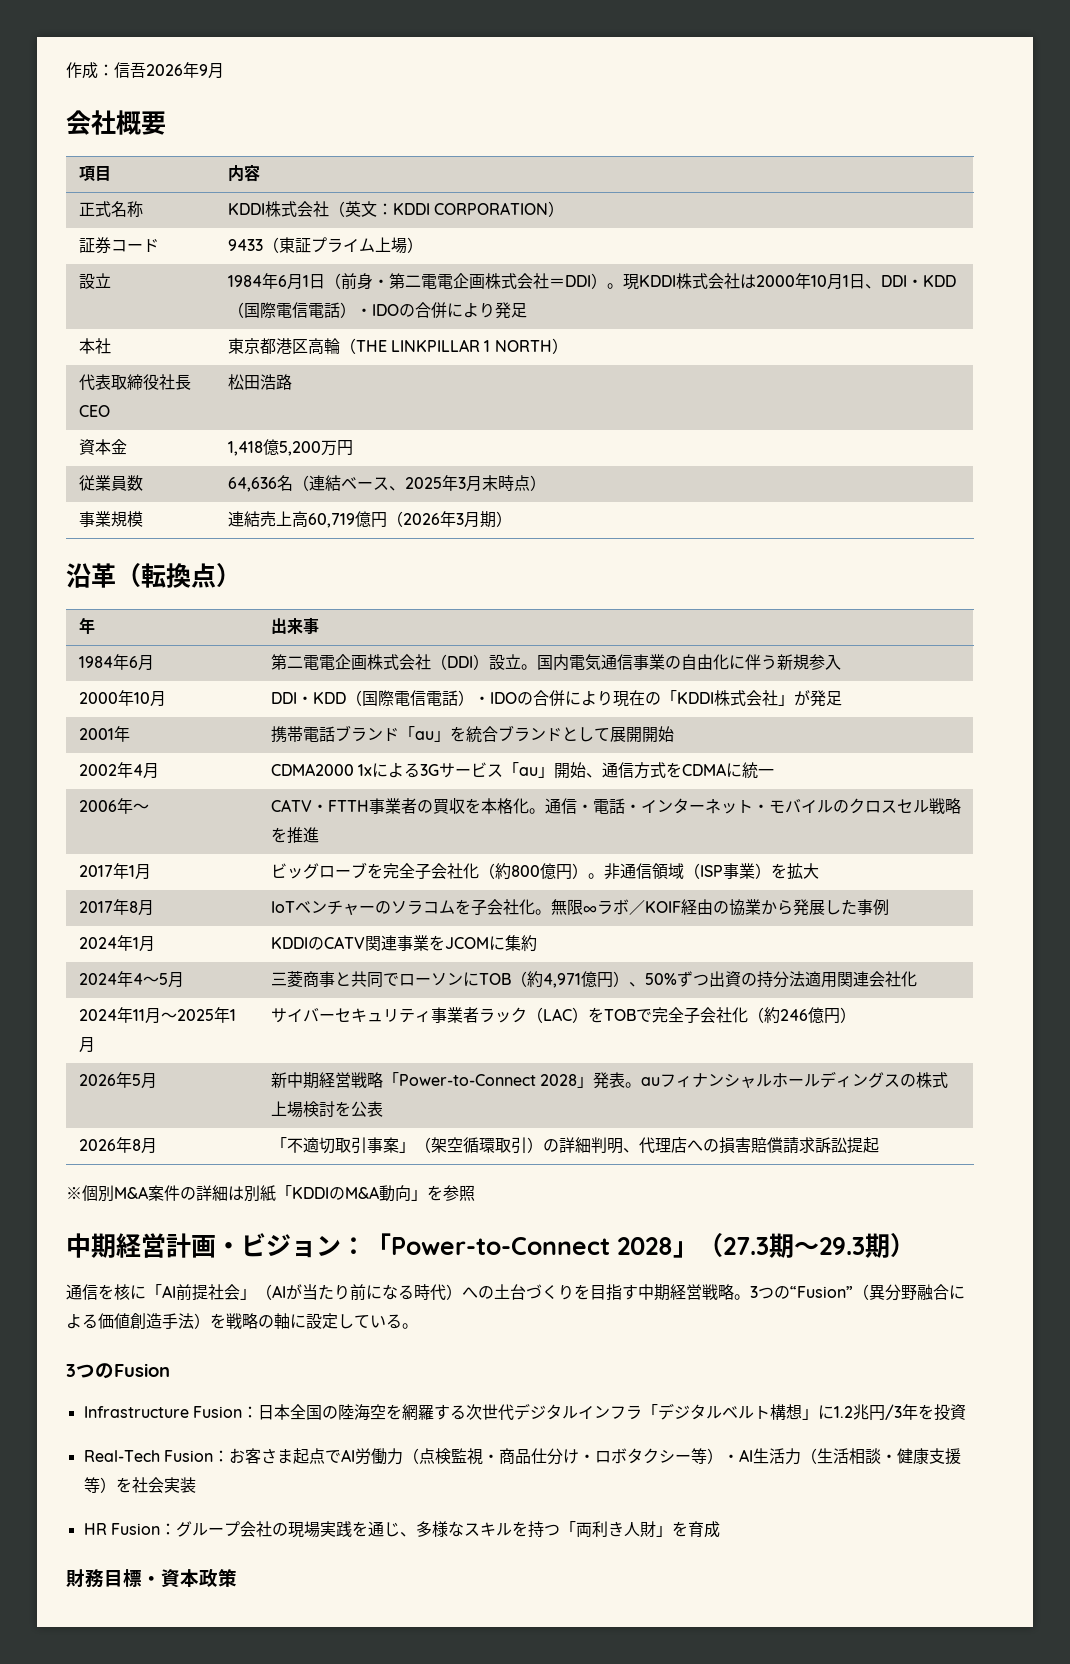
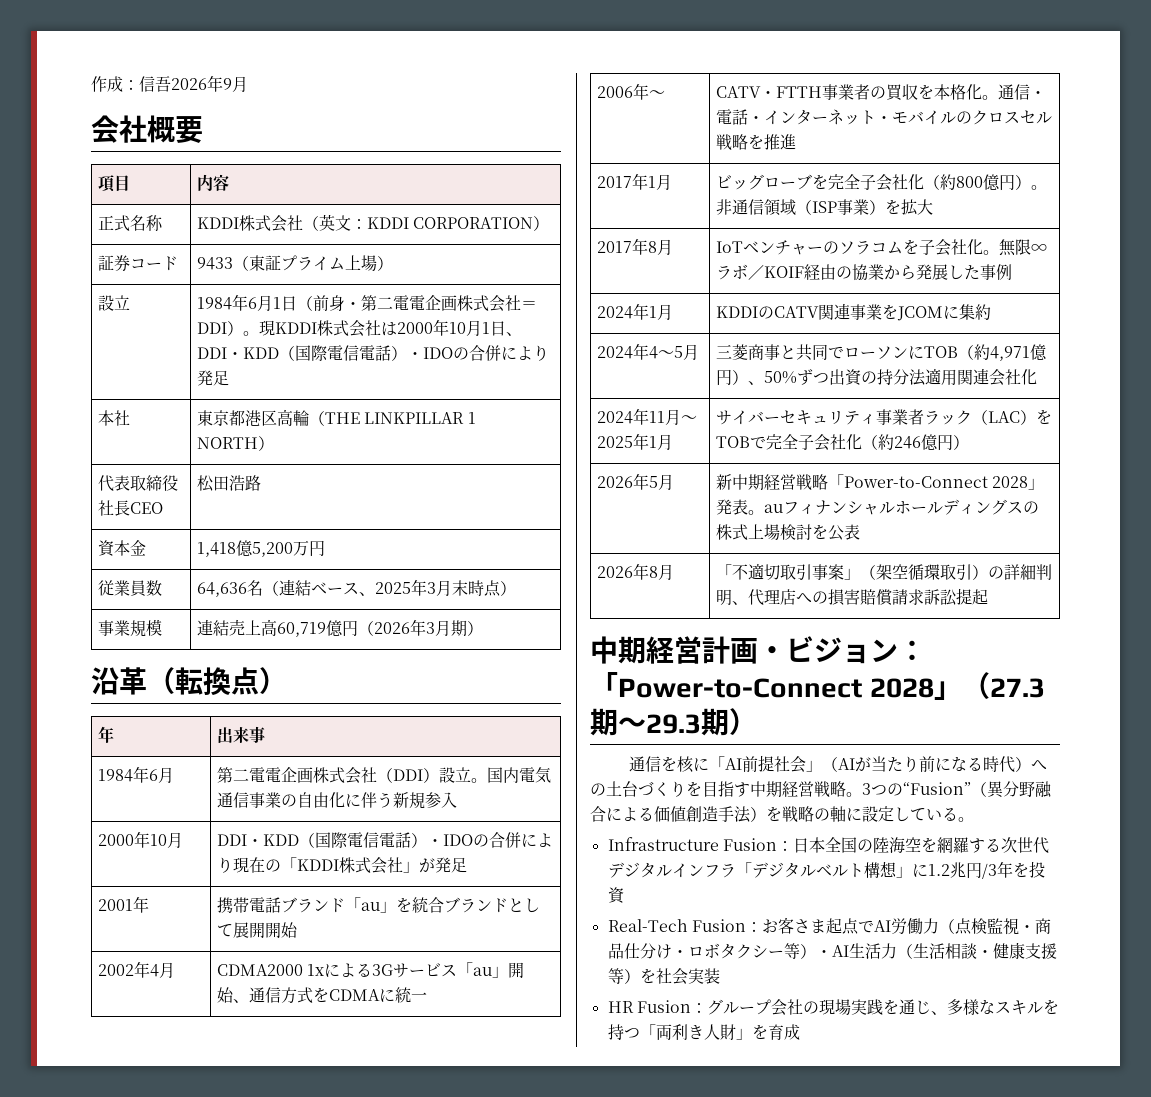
[66,1185,475,1202] // ※個別M&A案件の詳細は別紙「KDDIのM&A動向」を参照 -> (988, 597) none
[66,1363,170,1379] // 3つのFusion -> (974, 819) none
[66,1569,237,1588] // 財務目標・資本政策 -> (800, 1032) none

